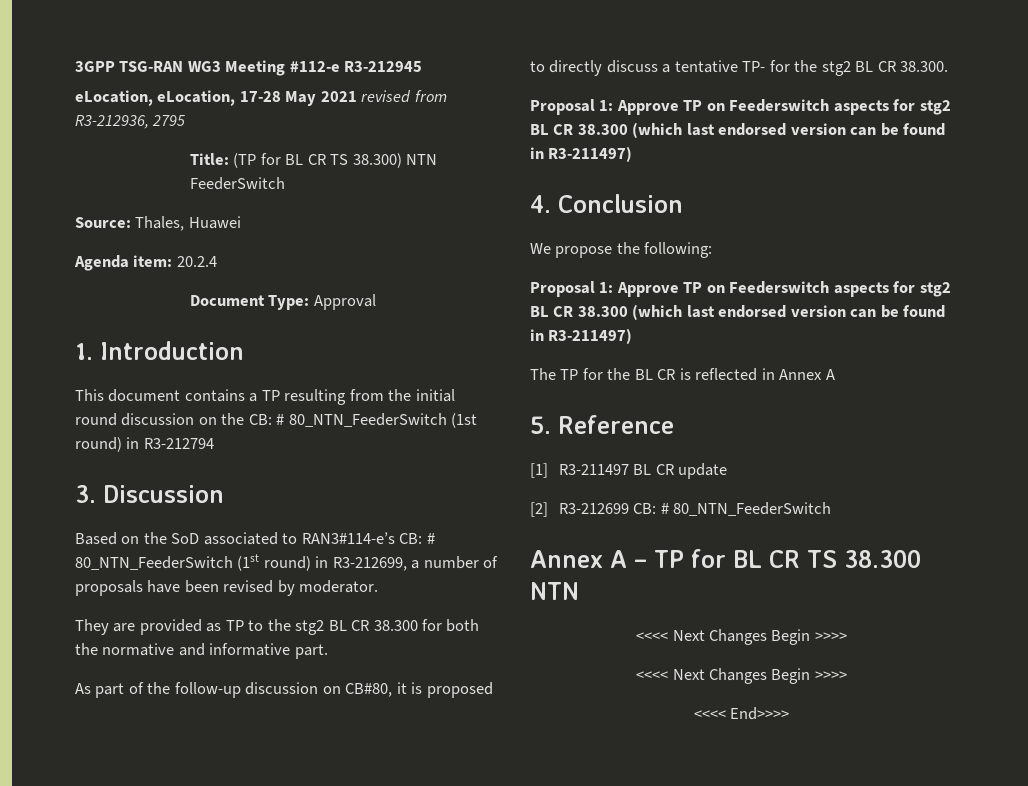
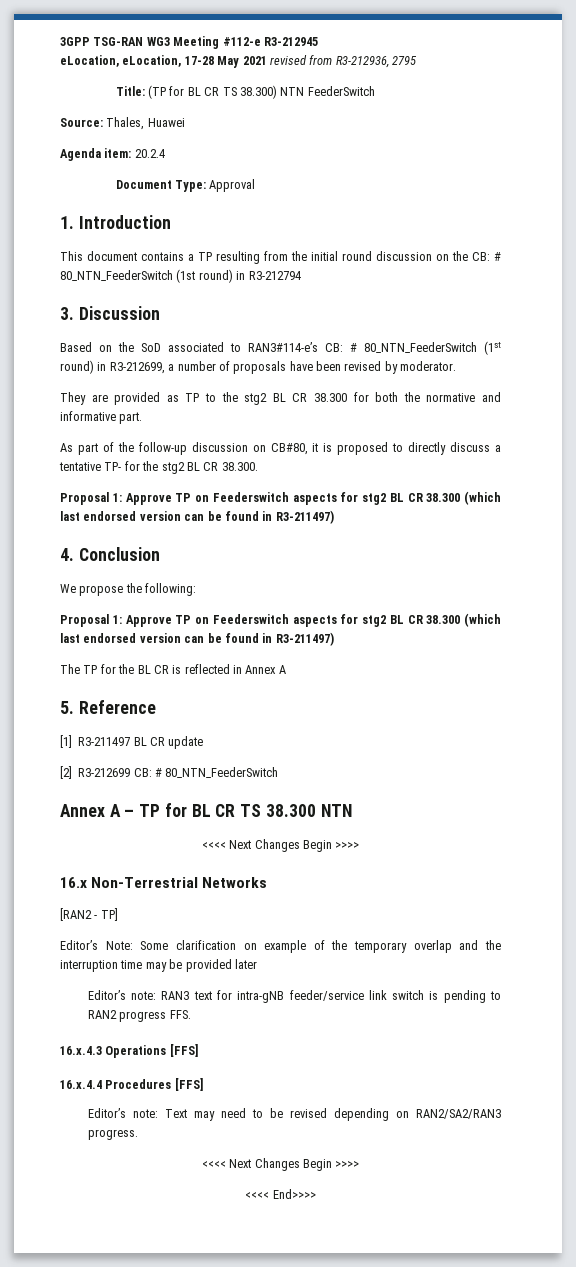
(847, 636) none -> [60,877,268,888] [60,908,118,921] [60,940,501,953] [60,959,257,972] [87,990,501,1003] [87,1010,191,1022] [60,1044,198,1058] [60,1078,203,1091] [87,1108,502,1121] [87,1129,138,1140] // 16.x Non-Terrestrial Networks // [RAN2 - TP] // Editor’s Note: Some clarification on example of the temporary overlap and the interruption time may be provided later // Editor’s note: RAN3 text for intra-gNB feeder/service link switch is pending to RAN2 progress FFS. // 16.x.4.3 Operations [FFS] // 16.x.4.4 Procedures [FFS] // Editor’s note: Text may need to be revised depending on RAN2/SA2/RAN3 progress.

